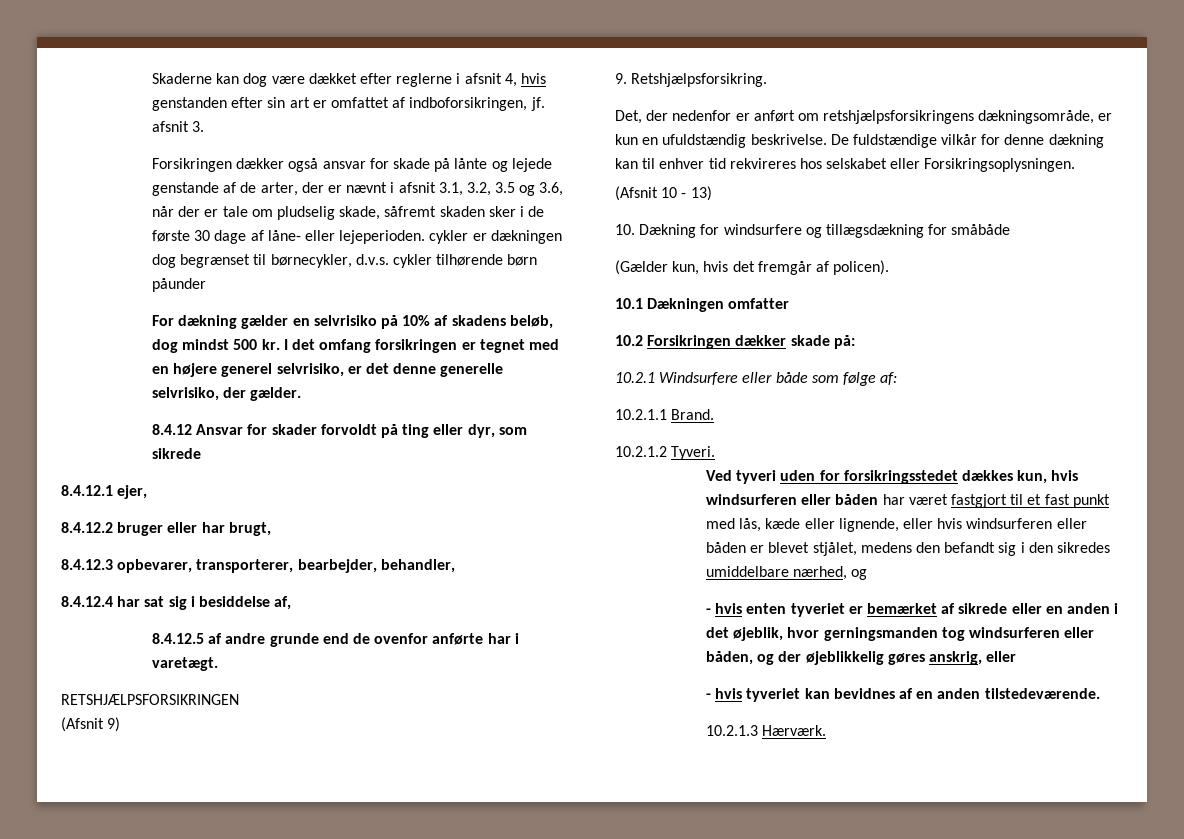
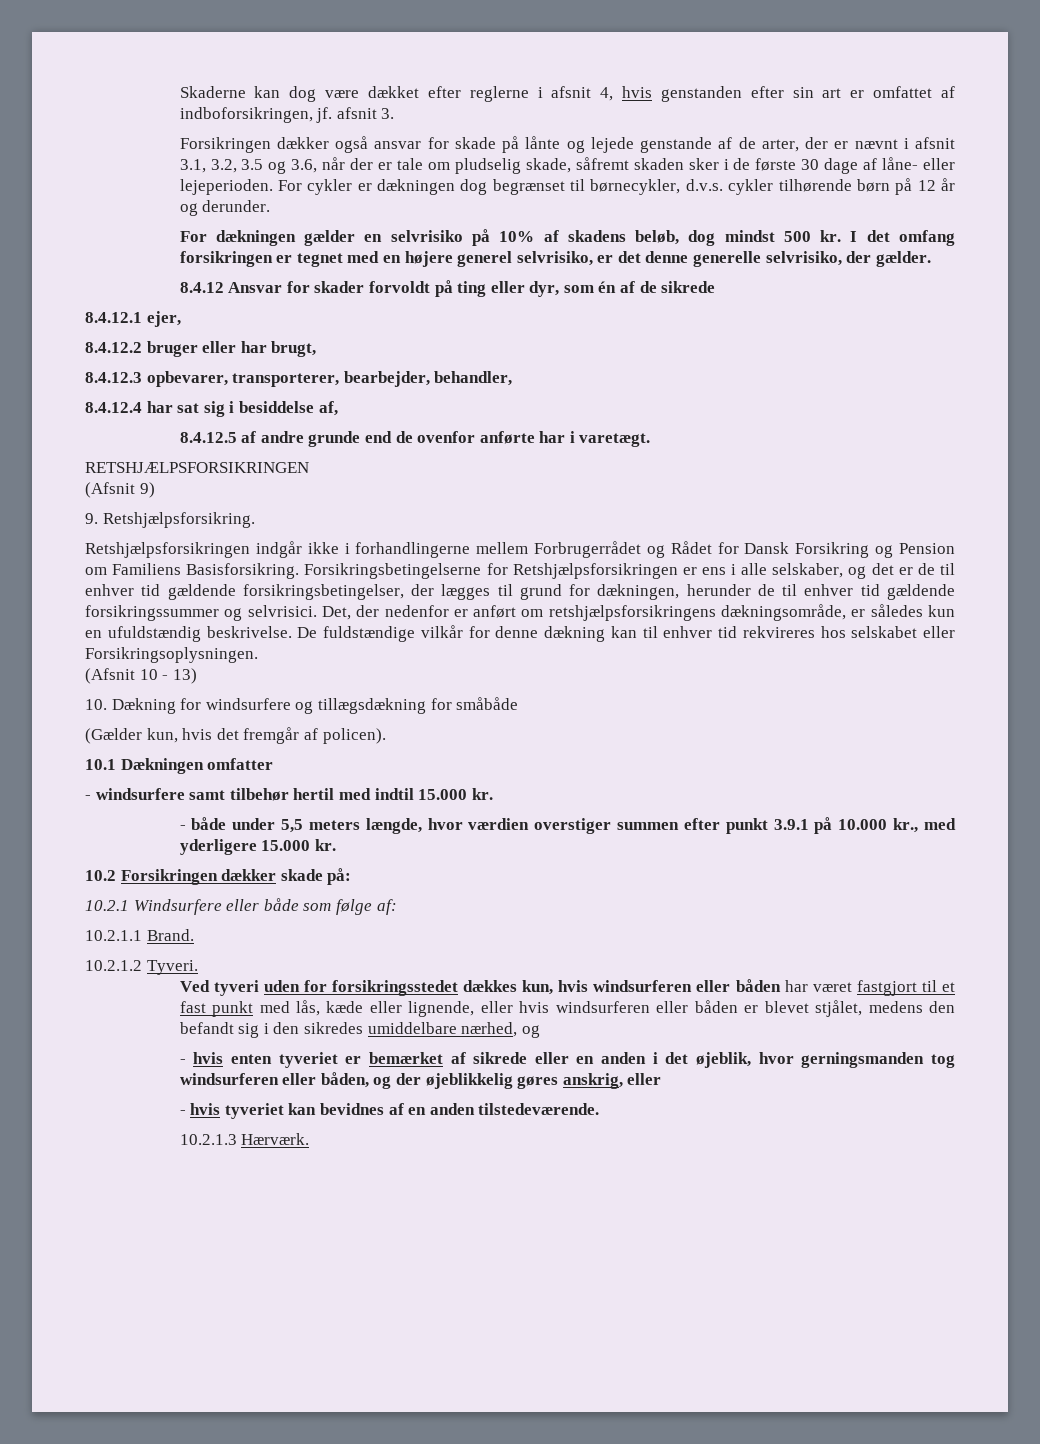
(426, 237) none -> [277,180,302,191] For
[152,278,207,292] [152,315,238,329] påunder // For dækning -> [895,178,955,195] [179,200,271,216] [179,230,296,246] på 12 år og derunder. // For dækningen
(527, 431) none -> [598,281,657,293] én af de
(768, 80) none -> [85,541,955,558] [85,563,955,579] [85,584,955,600] [85,605,317,621] Retshjælpsforsikringen indgår ikke i forhandlingerne mellem Forbrugerrådet og Rådet for Dansk Forsikring og Pension om Familiens Basisforsikring. Forsikringsbetingelserne for Retshjælpsforsikringen er ens i alle selskaber, og det er de til enhver tid gældende forsikringsbetingelser, der lægges til grund for dækningen, herunder de til enhver tid gældende forsikringssummer og selvrisici.
(1113, 117) none -> [870,604,923,617] således
(790, 303) none -> [85,788,493,801] [179,817,956,834] [179,839,336,855] // - windsurfere samt tilbehør hertil med indtil 15.000 kr. // - både under 5,5 meters længde, hvor værdien overstiger summen efter punkt 3.9.1 på 10.000 kr., med yderligere 15.000 kr.

